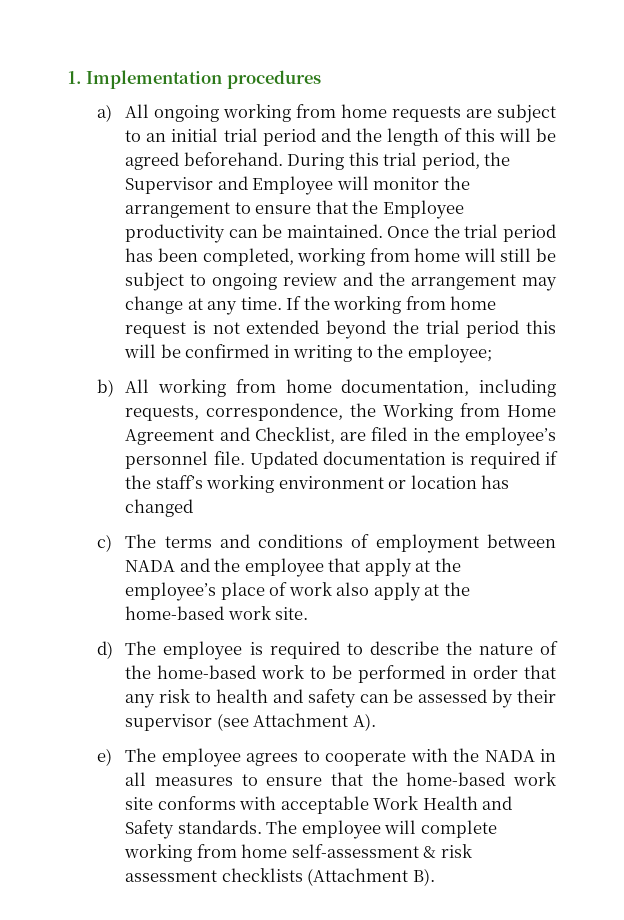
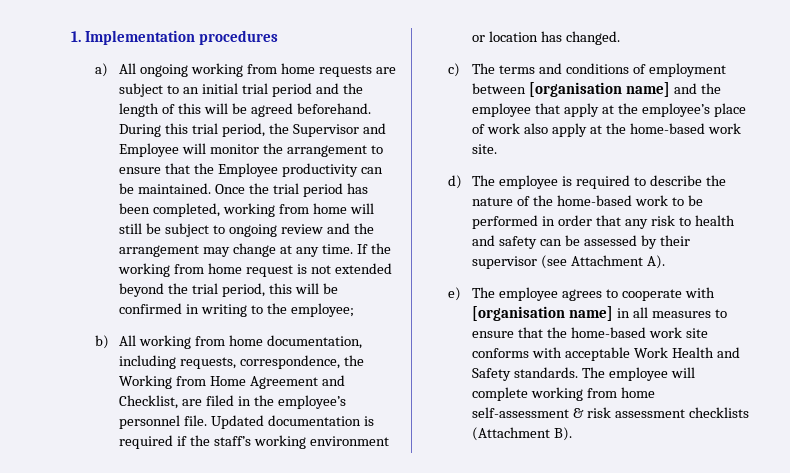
[466,320,520,338] period -> [221,283,265,297] period,
[125,499,194,517] changed -> [565,31,620,45] changed.
[125,560,176,572] NADA -> [529,82,670,97] [organisation name]
[453,748,535,762] the NADA -> [472,306,614,321] [organisation name]

